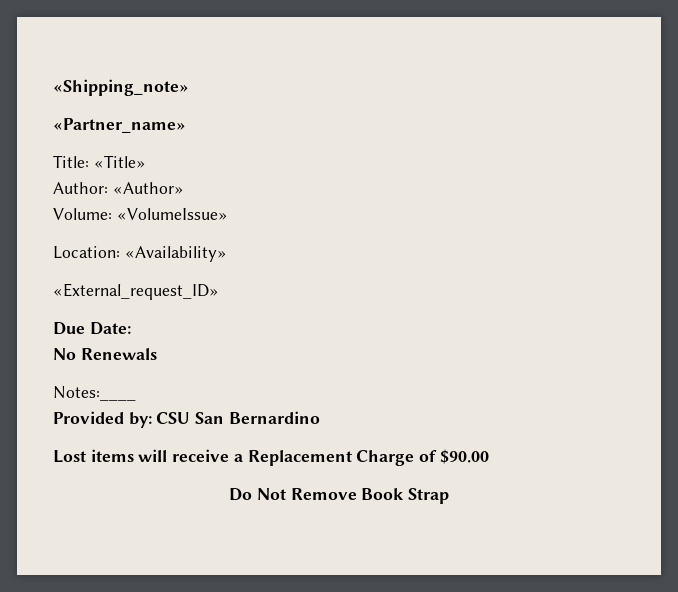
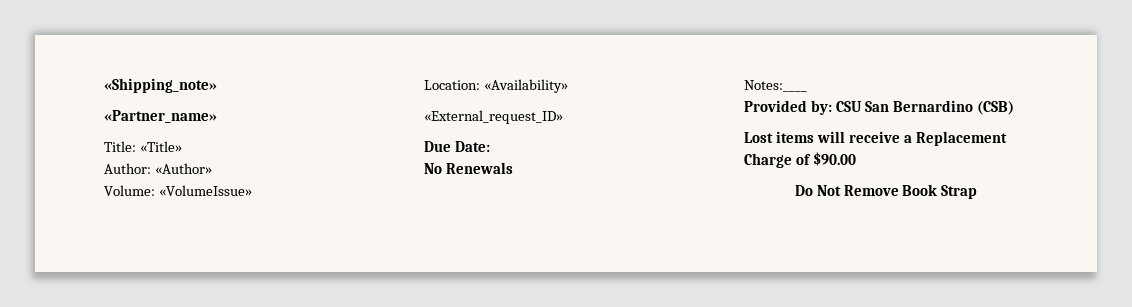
(320, 417) none -> [976,101,1014,115] (CSB)

